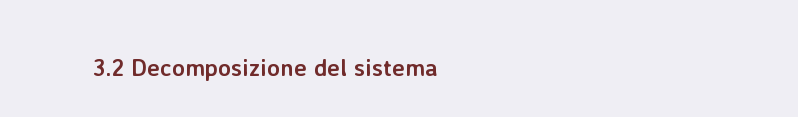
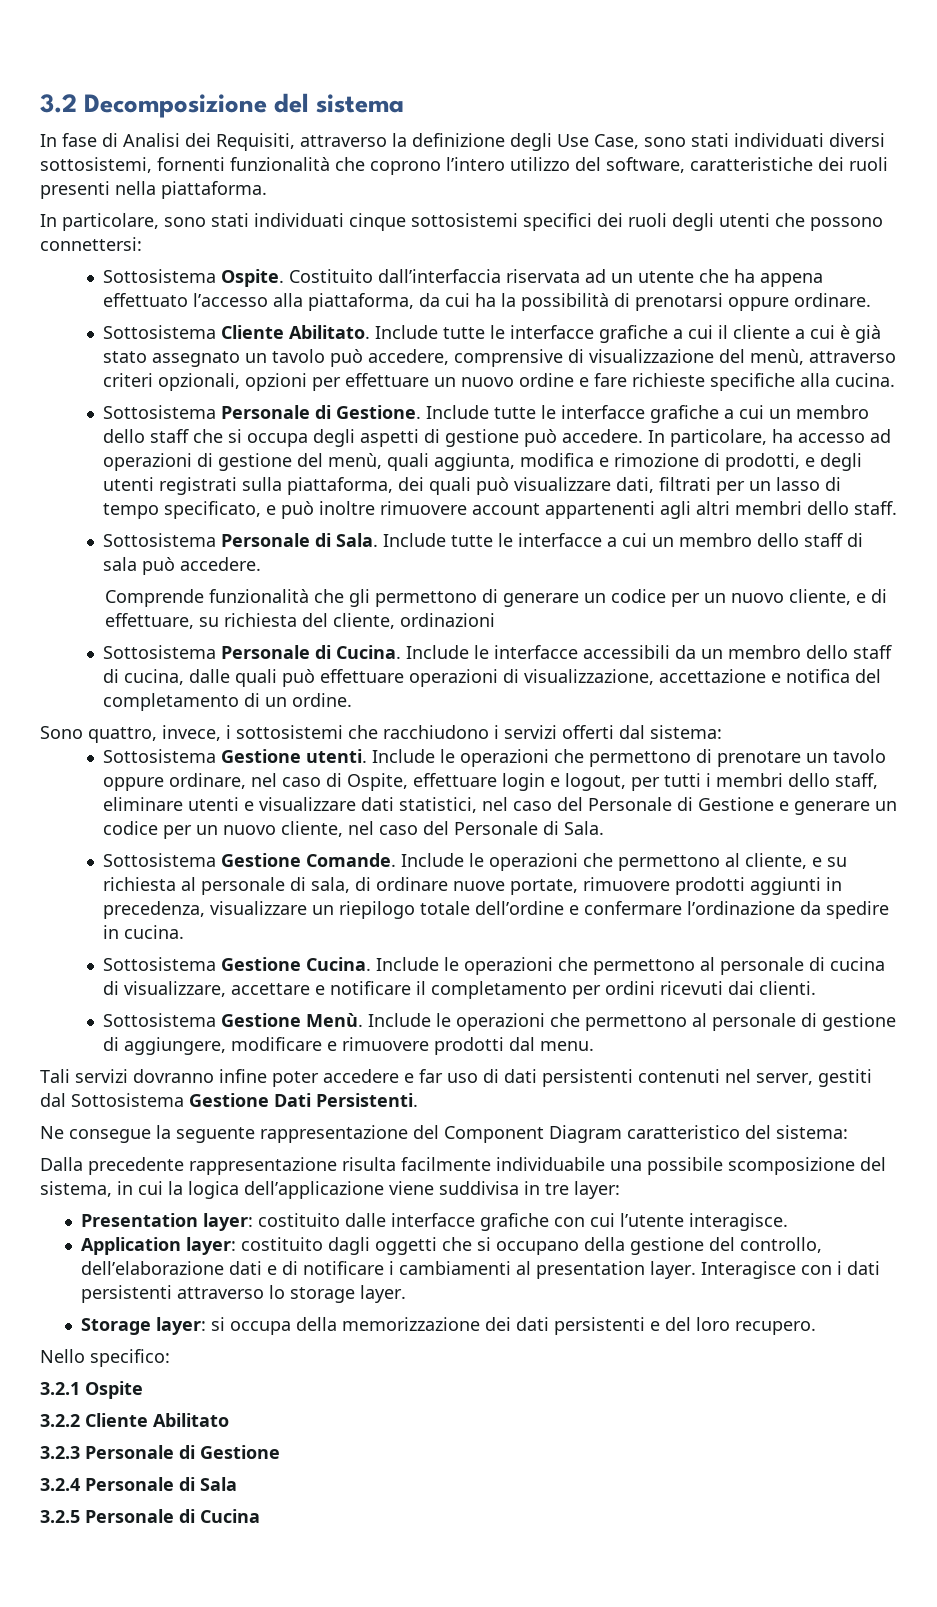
(438, 67) none -> [40,133,885,151] [40,157,888,175] [40,181,267,199] [40,213,883,231] [40,237,142,251] [102,269,823,287] [102,293,871,311] [102,325,881,343] [102,349,896,367] [102,373,895,391] [102,405,869,423] [102,429,891,447] [102,453,862,471] [102,477,841,495] [102,501,897,519] [102,533,863,547] [102,557,261,575] [104,589,887,607] [104,613,495,629] [102,645,892,659] [102,669,881,687] [102,693,352,711] [40,725,722,743] [102,749,886,767] [102,773,878,791] [102,797,897,815] [102,821,604,839] [102,853,847,871] [102,877,842,895] [102,901,889,919] [102,925,184,939] [102,957,885,975] [102,981,816,999] [102,1013,896,1031] [102,1037,594,1055] [40,1069,872,1087] [40,1093,418,1107] [40,1125,848,1143] [40,1157,886,1175] [40,1181,620,1199] [81,1213,789,1231] [81,1237,823,1255] [81,1261,881,1279] [81,1285,407,1303] [81,1317,817,1335] [40,1349,170,1367] [40,1381,143,1399] [40,1413,229,1427] [40,1445,280,1459] [40,1477,237,1491] [40,1509,260,1523] // In fase di Analisi dei Requisiti, attraverso la definizione degli Use Case, sono stati individuati diversi sottosistemi, fornenti funzionalità che coprono l’intero utilizzo del software, caratteristiche dei ruoli presenti nella piattaforma. // In particolare, sono stati individuati cinque sottosistemi specifici dei ruoli degli utenti che possono connettersi: // Sottosistema Ospite. Costituito dall’interfaccia riservata ad un utente che ha appena effettuato l’accesso alla piattaforma, da cui ha la possibilità di prenotarsi oppure ordinare. // Sottosistema Cliente Abilitato. Include tutte le interfacce grafiche a cui il cliente a cui è già stato assegnato un tavolo può accedere, comprensive di visualizzazione del menù, attraverso criteri opzionali, opzioni per effettuare un nuovo ordine e fare richieste specifiche alla cucina. // Sottosistema Personale di Gestione. Include tutte le interfacce grafiche a cui un membro dello staff che si occupa degli aspetti di gestione può accedere. In particolare, ha accesso ad operazioni di gestione del menù, quali aggiunta, modifica e rimozione di prodotti, e degli utenti registrati sulla piattaforma, dei quali può visualizzare dati, filtrati per un lasso di tempo specificato, e può inoltre rimuovere account appartenenti agli altri membri dello staff. // Sottosistema Personale di Sala. Include tutte le interfacce a cui un membro dello staff di sala può accedere. // Comprende funzionalità che gli permettono di generare un codice per un nuovo cliente, e di effettuare, su richiesta del cliente, ordinazioni // Sottosistema Personale di Cucina. Include le interfacce accessibili da un membro dello staff di cucina, dalle quali può effettuare operazioni di visualizzazione, accettazione e notifica del completamento di un ordine. // Sono quattro, invece, i sottosistemi che racchiudono i servizi offerti dal sistema: // Sottosistema Gestione utenti. Include le operazioni che permettono di prenotare un tavolo oppure ordinare, nel caso di Ospite, effettuare login e logout, per tutti i membri dello staff, eliminare utenti e visualizzare dati statistici, nel caso del Personale di Gestione e generare un codice per un nuovo cliente, nel caso del Personale di Sala. // Sottosistema Gestione Comande. Include le operazioni che permettono al cliente, e su richiesta al personale di sala, di ordinare nuove portate, rimuovere prodotti aggiunti in precedenza, visualizzare un riepilogo totale dell’ordine e confermare l’ordinazione da spedire in cucina. // Sottosistema Gestione Cucina. Include le operazioni che permettono al personale di cucina di visualizzare, accettare e notificare il completamento per ordini ricevuti dai clienti. // Sottosistema Gestione Menù. Include le operazioni che permettono al personale di gestione di aggiungere, modificare e rimuovere prodotti dal menu. // Tali servizi dovranno infine poter accedere e far uso di dati persistenti contenuti nel server, gestiti dal Sottosistema Gestione Dati Persistenti. // Ne consegue la seguente rappresentazione del Component Diagram caratteristico del sistema: // Dalla precedente rappresentazione risulta facilmente individuabile una possibile scomposizione del sistema, in cui la logica dell’applicazione viene suddivisa in tre layer: // Presentation layer: costituito dalle interfacce grafiche con cui l’utente interagisce. // Application layer: costituito dagli oggetti che si occupano della gestione del controllo, dell’elaborazione dati e di notificare i cambiamenti al presentation layer. Interagisce con i dati persistenti attraverso lo storage layer. // Storage layer: si occupa della memorizzazione dei dati persistenti e del loro recupero. // Nello specifico: // 3.2.1 Ospite // 3.2.2 Cliente Abilitato // 3.2.3 Personale di Gestione // 3.2.4 Personale di Sala // 3.2.5 Personale di Cucina

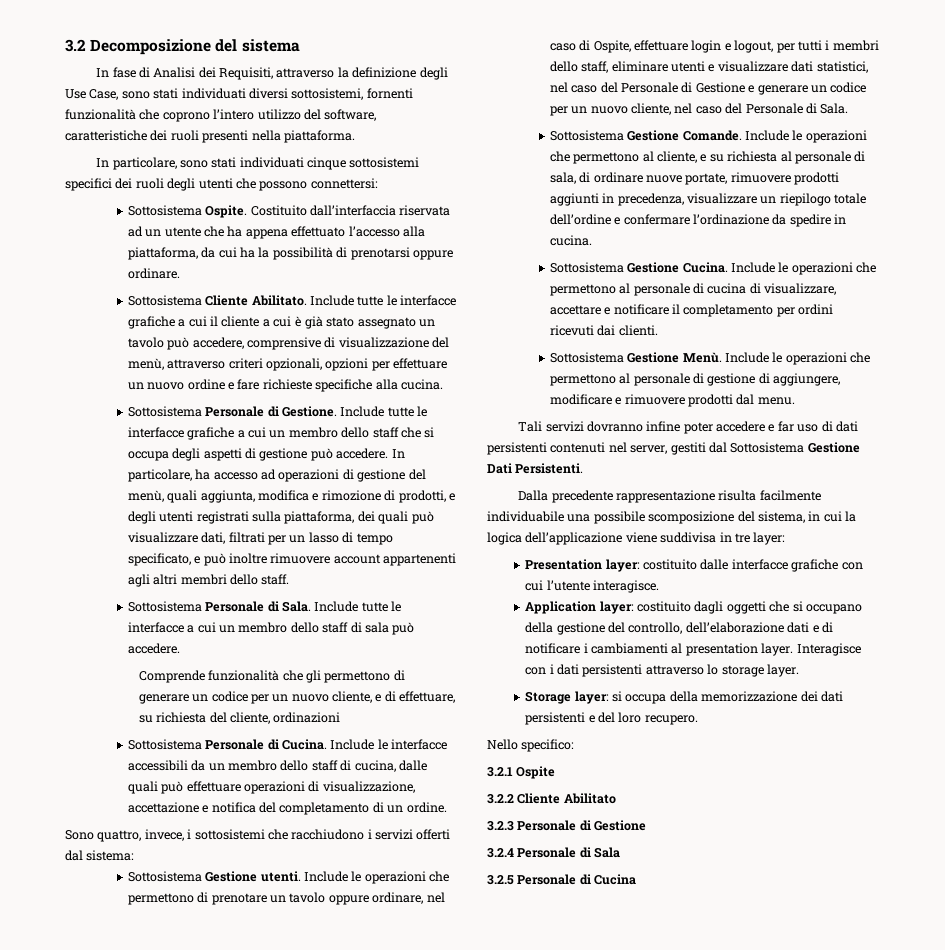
[40,1125,848,1143] // Ne consegue la seguente rappresentazione del Component Diagram caratteristico del sistema: -> (584, 468) none

